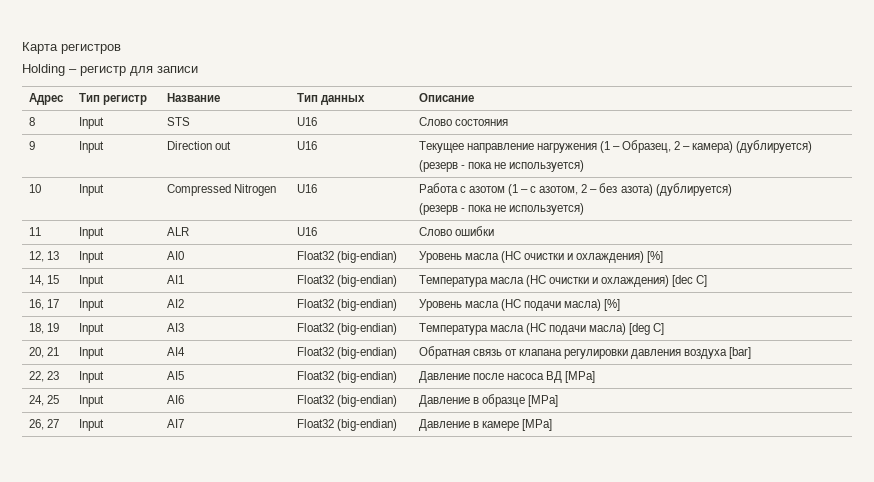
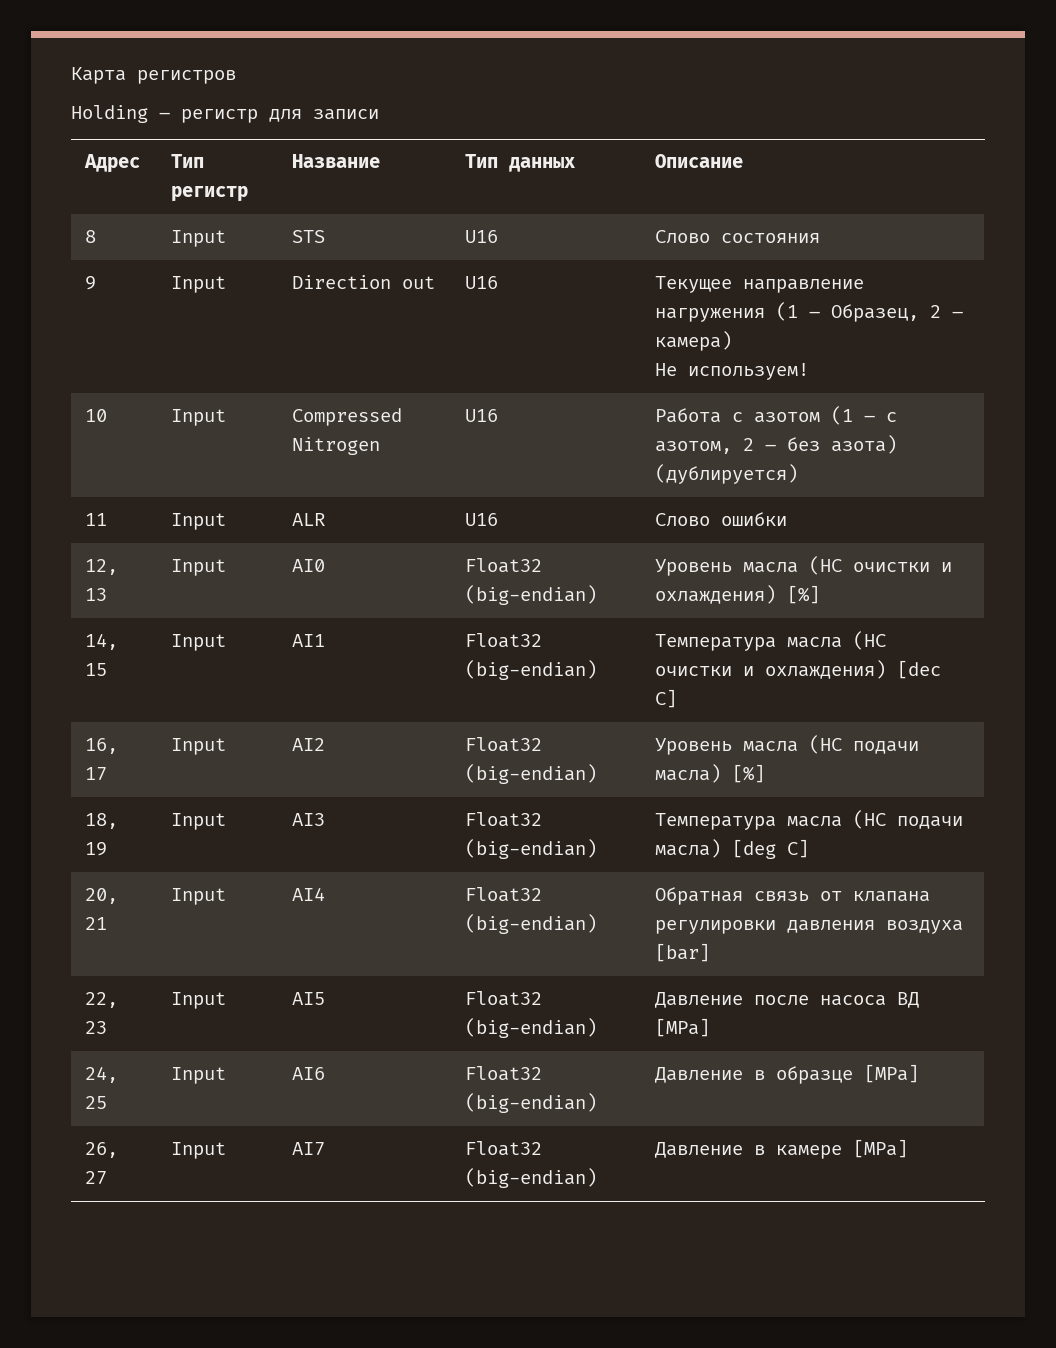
[736,140,813,153] [418,160,584,172] (дублируется) // (резерв - пока не используется) -> [655,363,810,380] // Не используем!
[418,203,584,215] // (резерв - пока не используется) -> (799, 474) none

